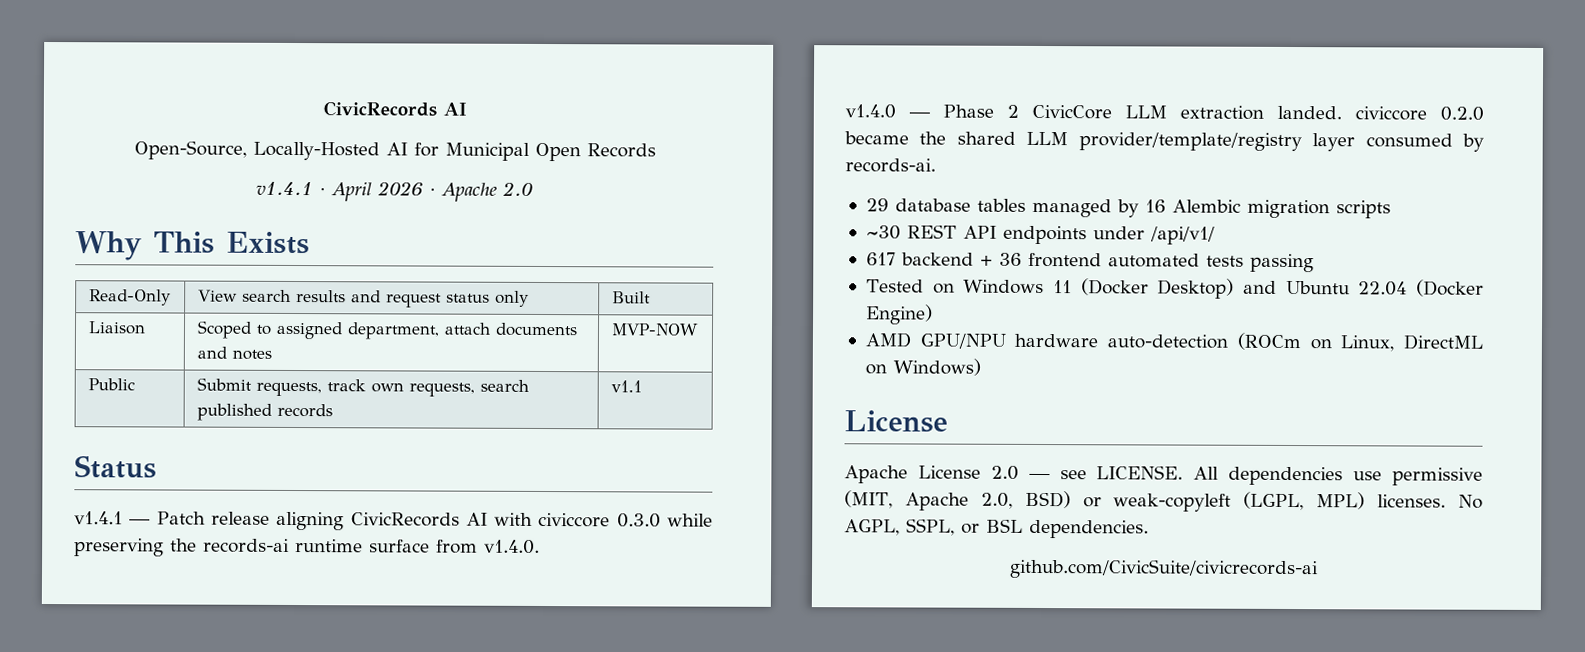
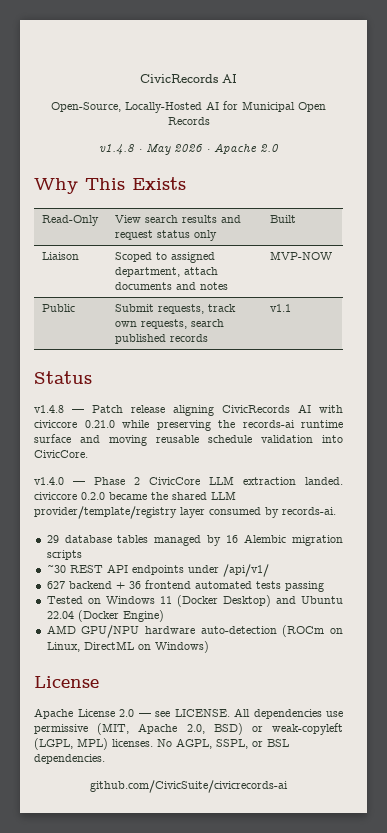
[256,181,372,202] v1.4.1 · April -> [99,144,171,155] v1.4.8 · May
[74,511,123,525] v1.4.1 -> [34,405,64,413] v1.4.8
[616,513,661,528] 0.3.0 -> [84,420,115,428] 0.21.0
[436,539,540,554] from v1.4.0. -> [80,435,343,446] [34,450,88,458] and moving reusable schedule validation into CivicCore.
[865,252,896,266] 617 -> [46,581,65,589] 627

